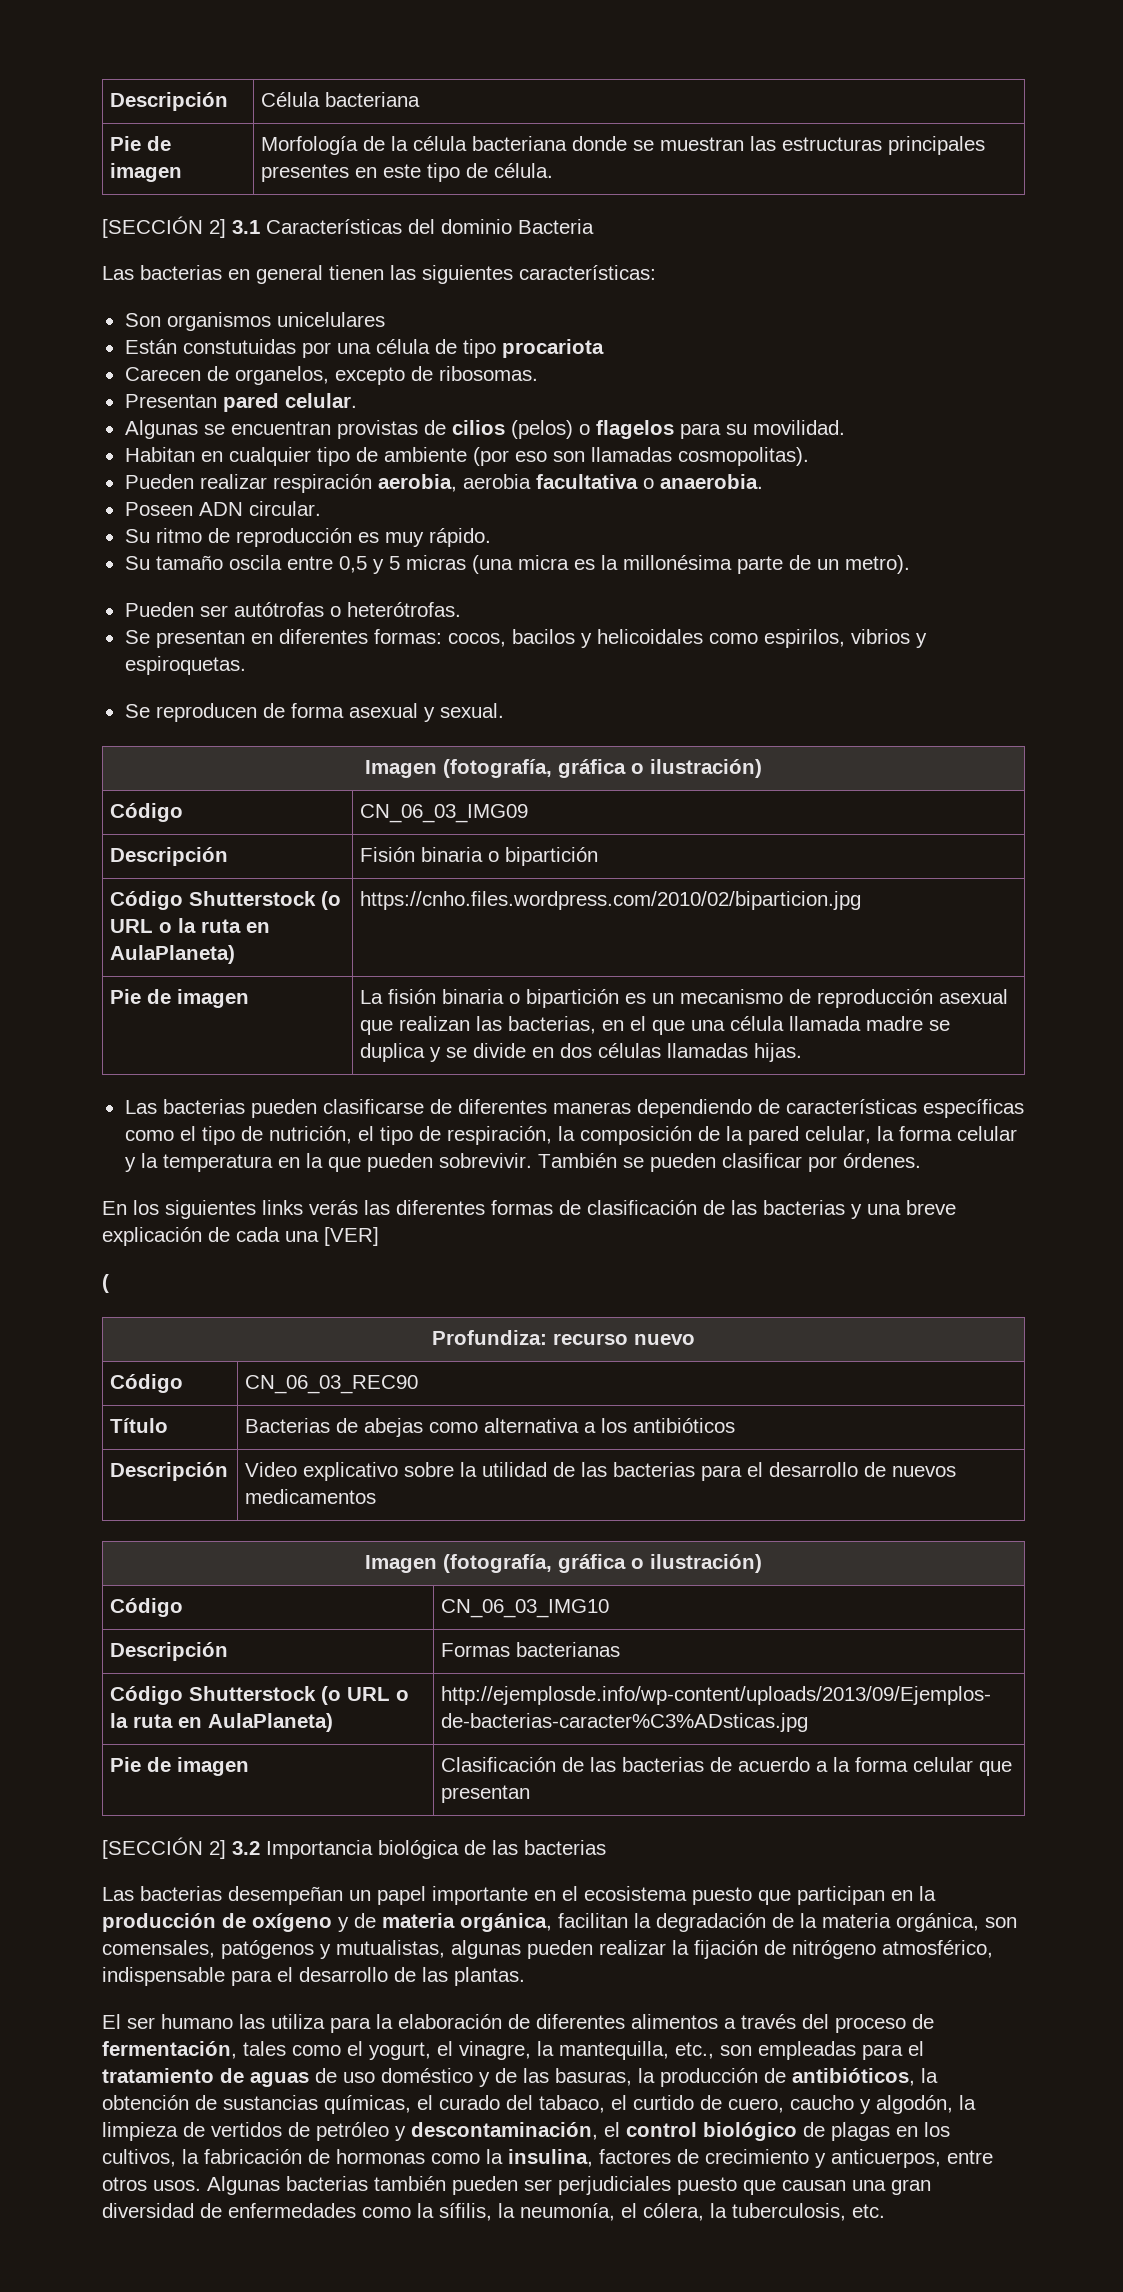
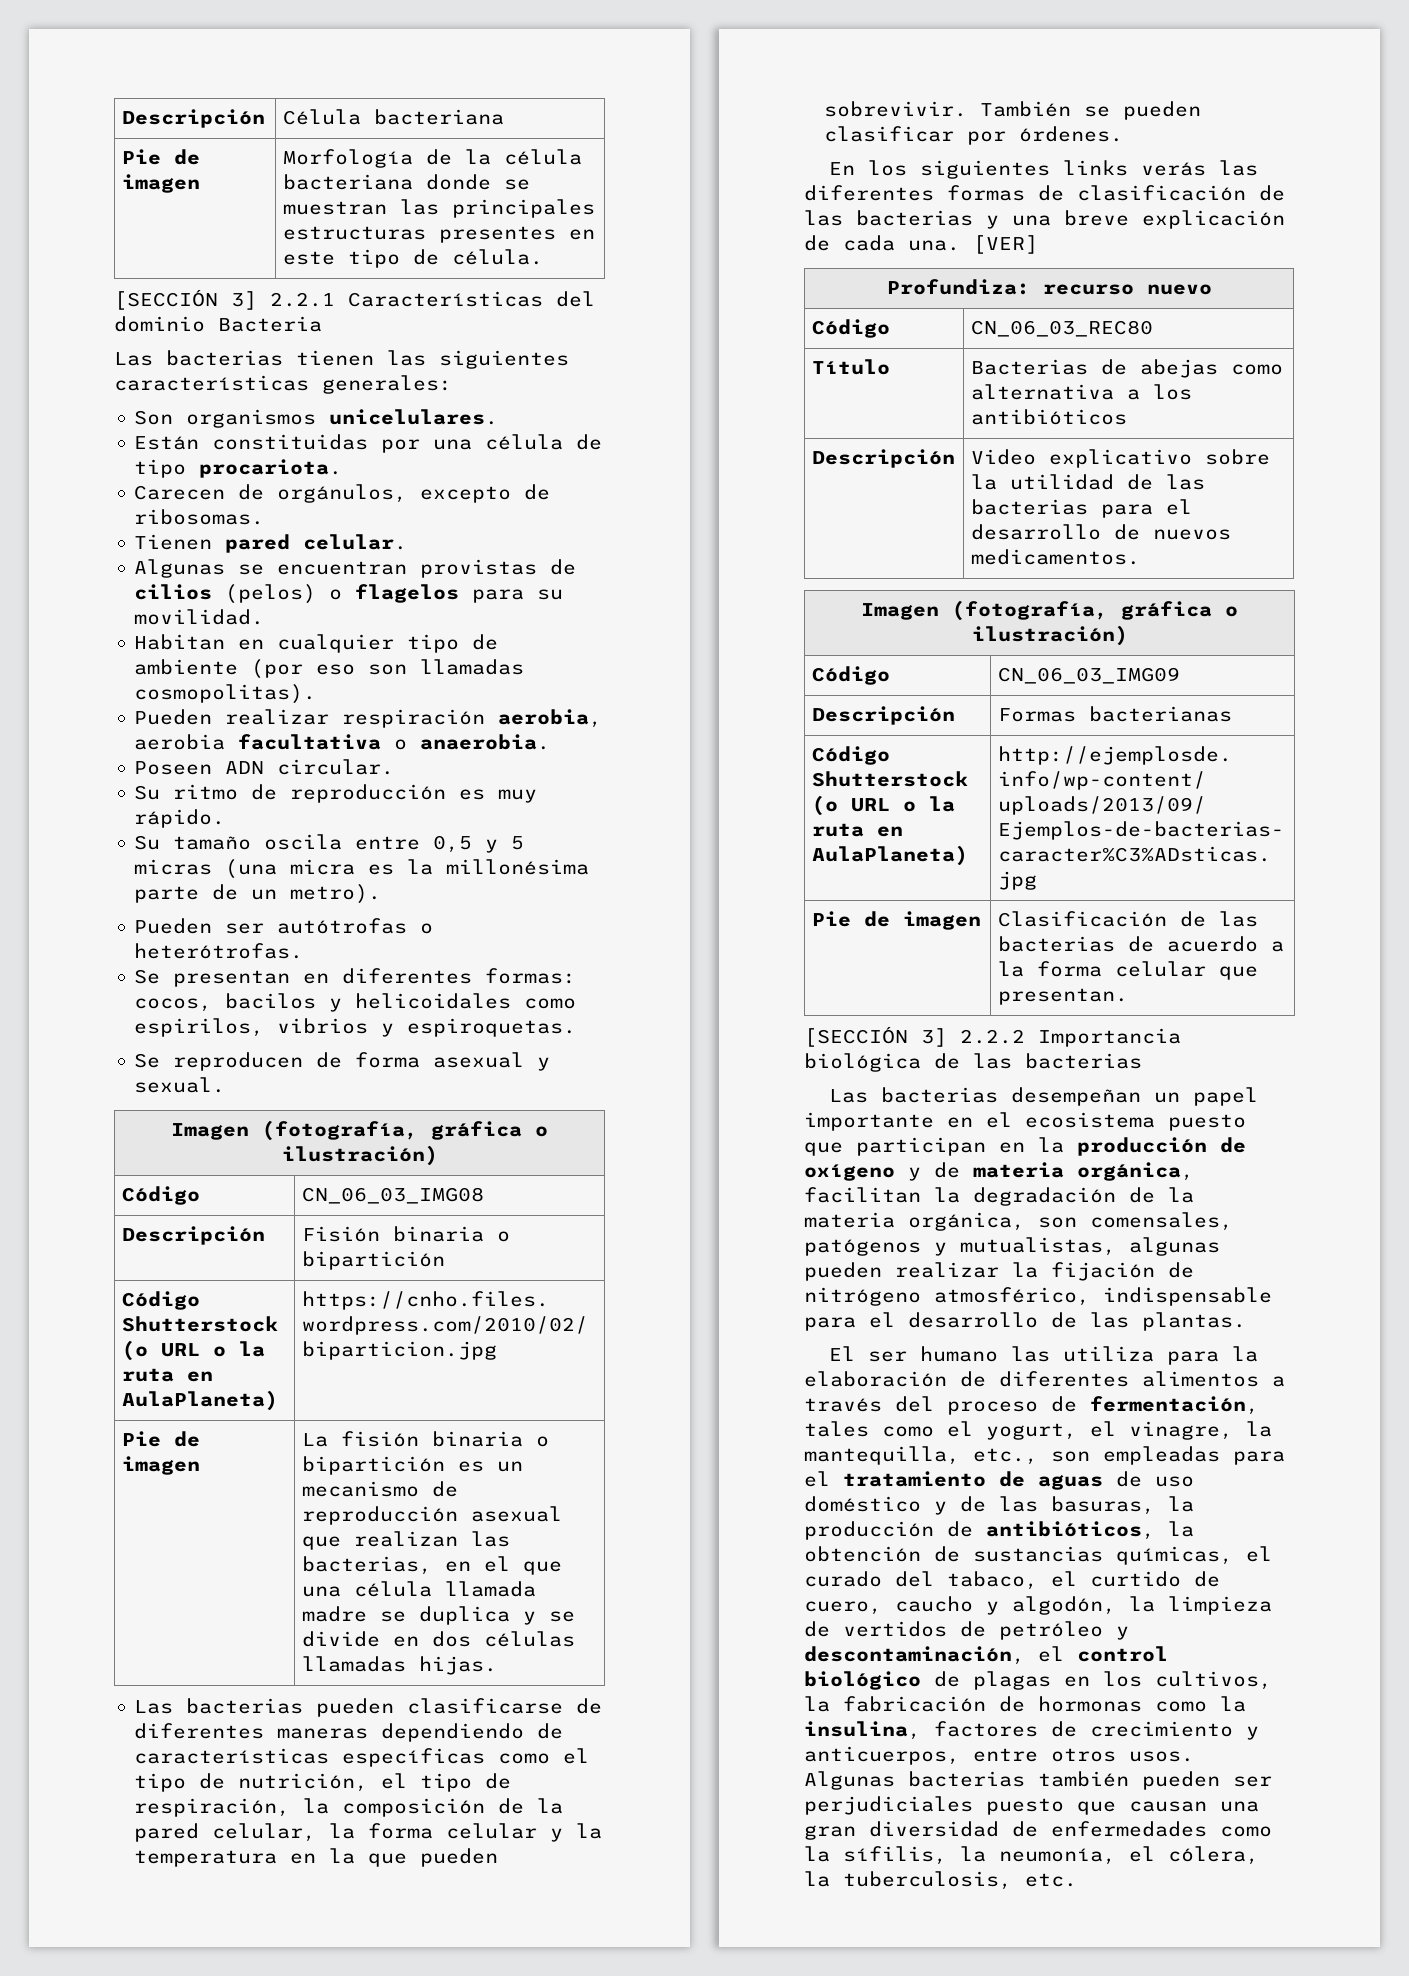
[782,136,986,155] estructuras principales -> [451,199,595,218] [282,226,426,240] principales estructuras
[209,219,260,238] 2] 3.1 -> [231,291,335,310] 3] 2.2.1
[228,265,323,284] en general -> (283, 358) none
[519,265,656,280] características: -> [114,375,452,394] características generales:
[276,312,385,327] unicelulares -> [329,409,499,425] unicelulares.
[182,339,296,354] constutuidas -> [212,434,369,450] constituidas
[501,339,604,358] procariota -> [199,459,343,478] procariota.
[234,366,329,385] organelos, -> [277,484,408,503] orgánulos,
[124,394,217,408] Presentan -> [134,534,213,550] Tienen
[360,804,529,823] CN_06_03_IMG09 -> [301,1187,484,1204] CN_06_03_IMG08
[285,1231,319,1242] una -> [908,240,960,251] una.
[102,1274,109,1293] // ( -> (1038, 244) none
[245,1375,419,1394] CN_06_03_REC90 -> [970,320,1153,337] CN_06_03_REC80
[245,1489,377,1504] [365,1554,762,1573] [110,1598,184,1617] [441,1599,610,1618] medicamentos // Imagen (fotografía, gráfica o ilustración) // Código | CN_06_03_IMG10 -> [970,549,1140,565] [861,600,1238,621] [971,625,1128,646] [811,666,890,685] [997,667,1180,684] medicamentos. // Imagen (fotografía, gráfica o ilustración) // Código | CN_06_03_IMG09
[441,1785,531,1803] [102,1837,260,1859] presentan // [SECCIÓN 2] 3.2 -> [997,988,1128,1005] [804,1026,1025,1047] presentan. // [SECCIÓN 3] 2.2.2

